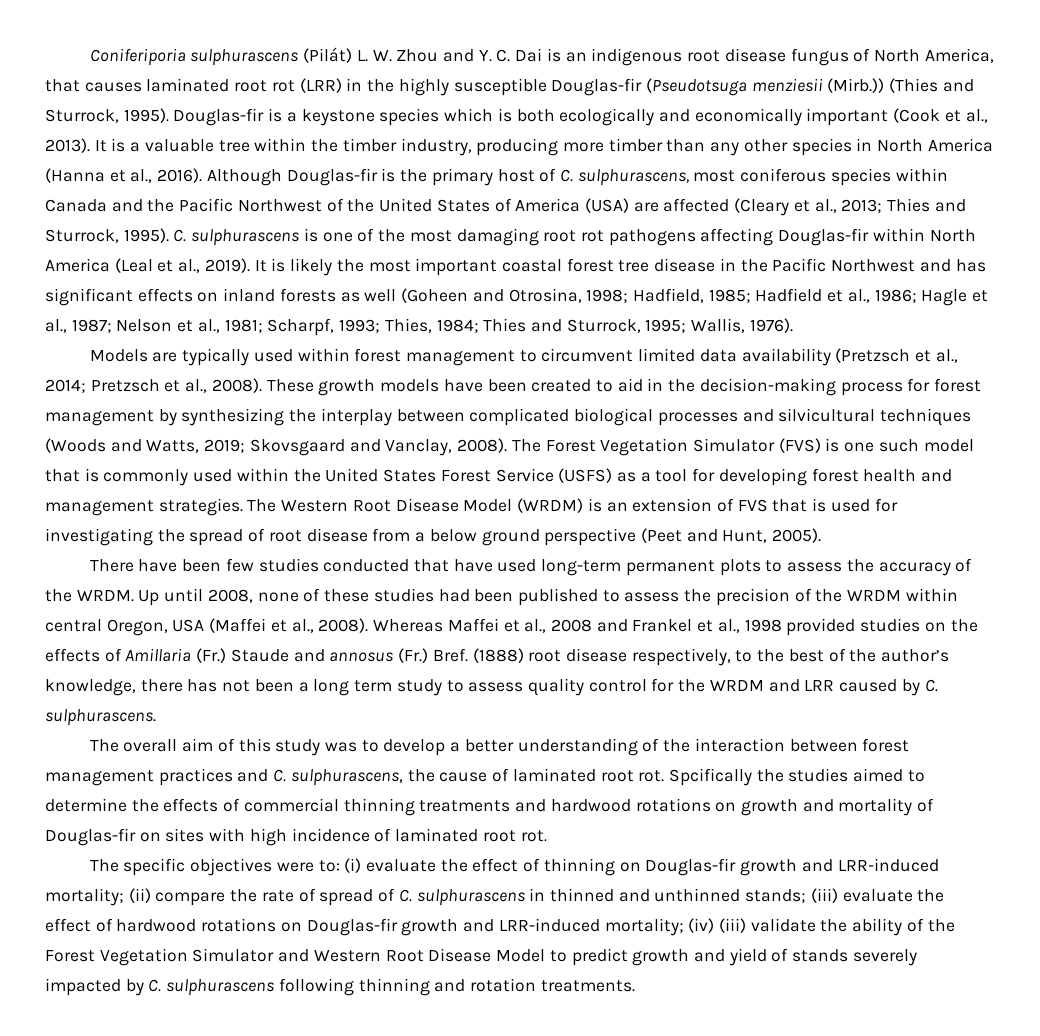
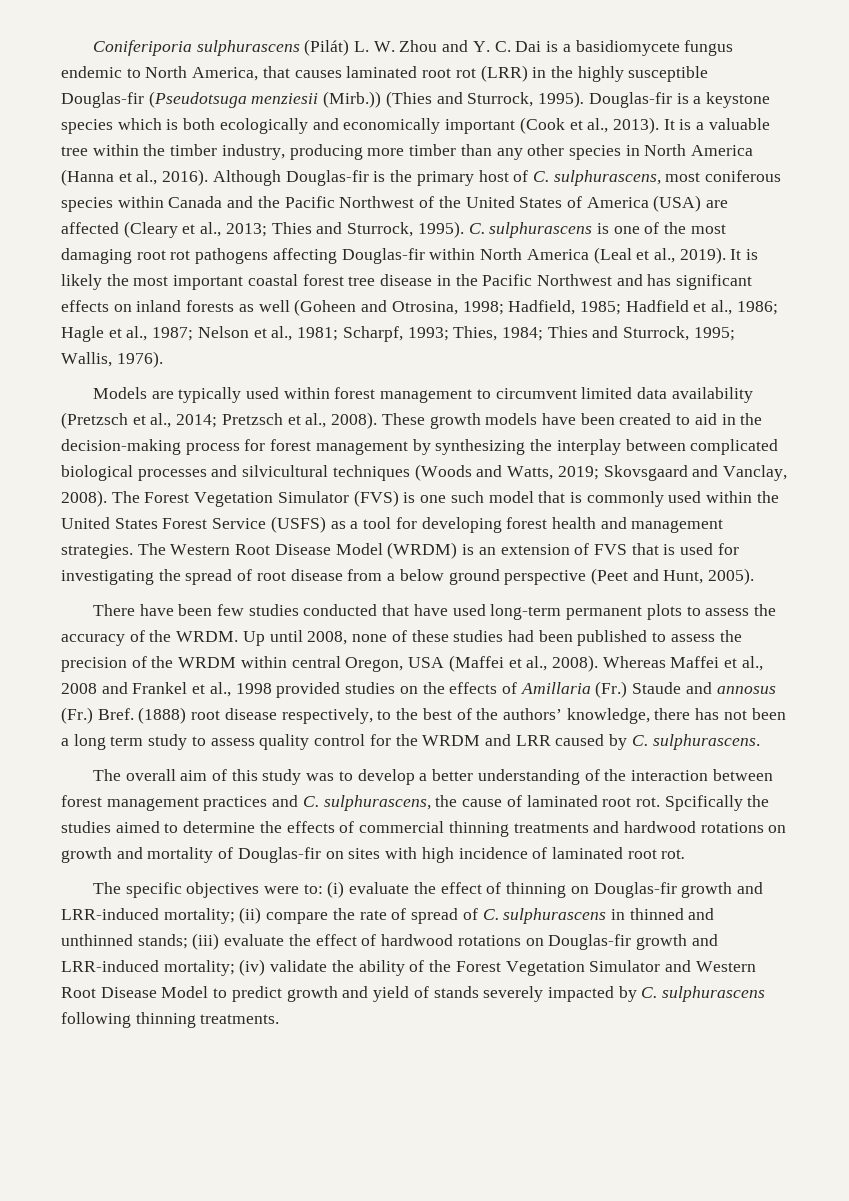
[565,48,871,66] an indigenous root disease fungus of -> [562,40,734,56] [61,66,141,78] a basidiomycete fungus endemic to
[881,649,950,662] author’s -> [502,708,562,720] authors’
[718,918,746,933] (iii) -> (266, 967) none
[434,978,537,992] and rotation -> (196, 1020) none

